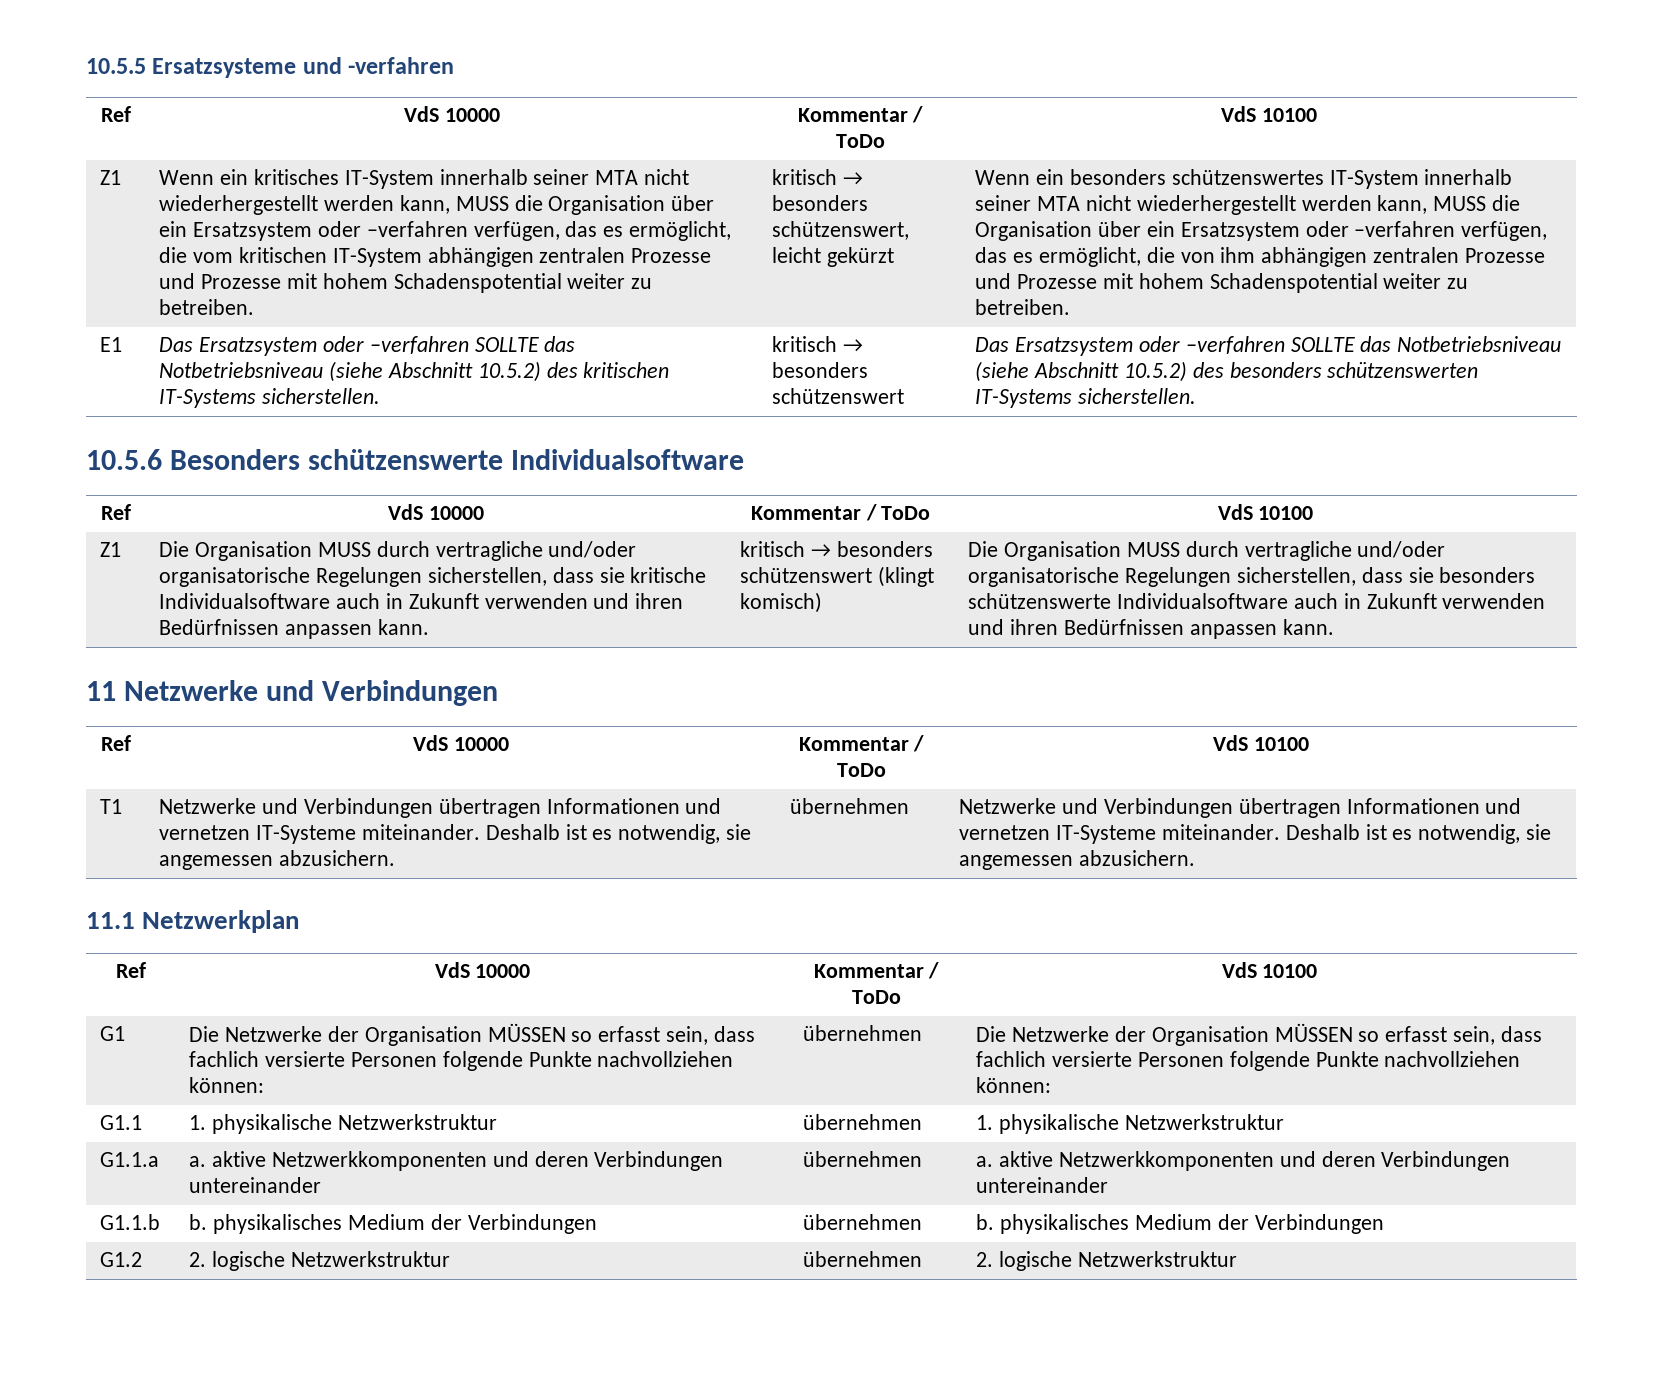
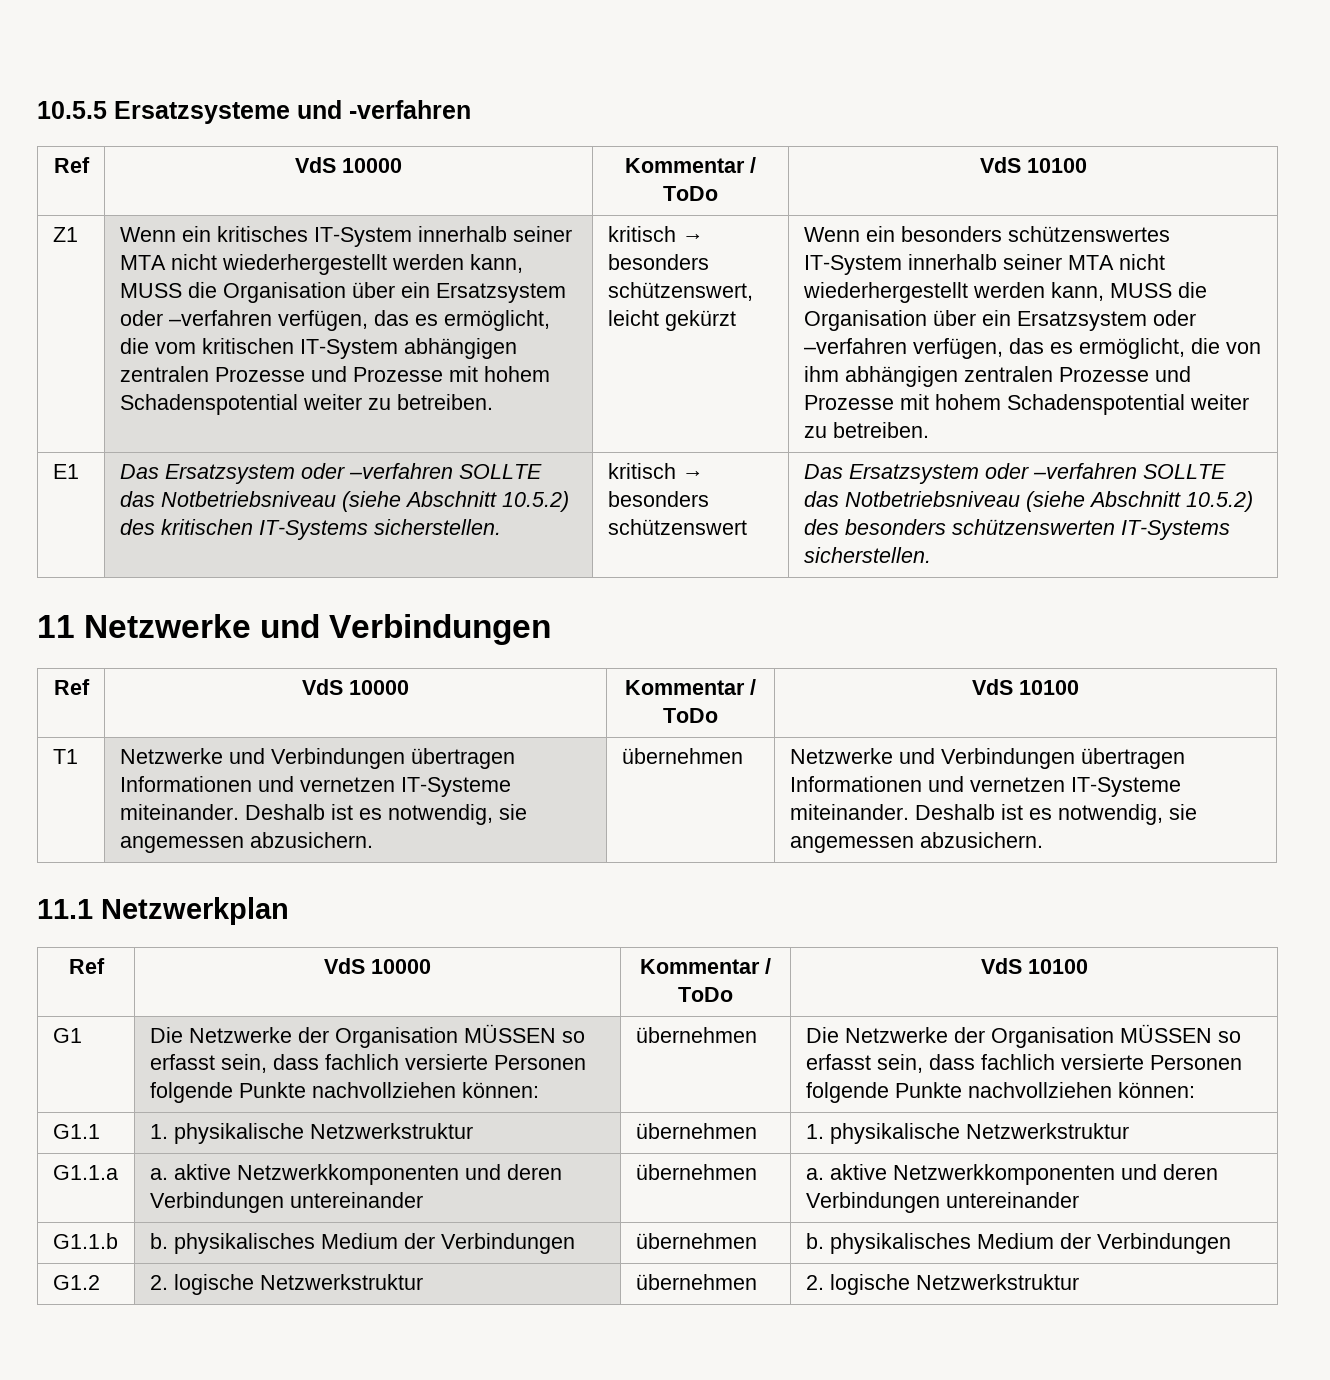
[86,449,745,470] [101,504,131,520] [388,504,484,520] [750,504,931,521] [1217,504,1314,520] [100,542,122,557] [159,541,637,561] [159,567,707,587] [159,593,684,609] [159,619,430,639] [740,541,934,557] [740,566,935,587] [740,592,823,613] [968,541,1446,561] [968,567,1536,587] [968,593,1546,609] [968,619,1334,639] // 10.5.6 Besonders schützenswerte Individualsoftware // Ref | VdS 10000 | Kommentar / ToDo | VdS 10100 // Z1 | Die Organisation MUSS durch vertragliche und/oder organisatorische Regelungen sicherstellen, dass sie kritische Individualsoftware auch in Zukunft verwenden und ihren Bedürfnissen anpassen kann. | kritisch → besonders schützenswert (klingt komisch) | Die Organisation MUSS durch vertragliche und/oder organisatorische Regelungen sicherstellen, dass sie besonders schützenswerte Individualsoftware auch in Zukunft verwenden und ihren Bedürfnissen anpassen kann. -> (931, 555) none

